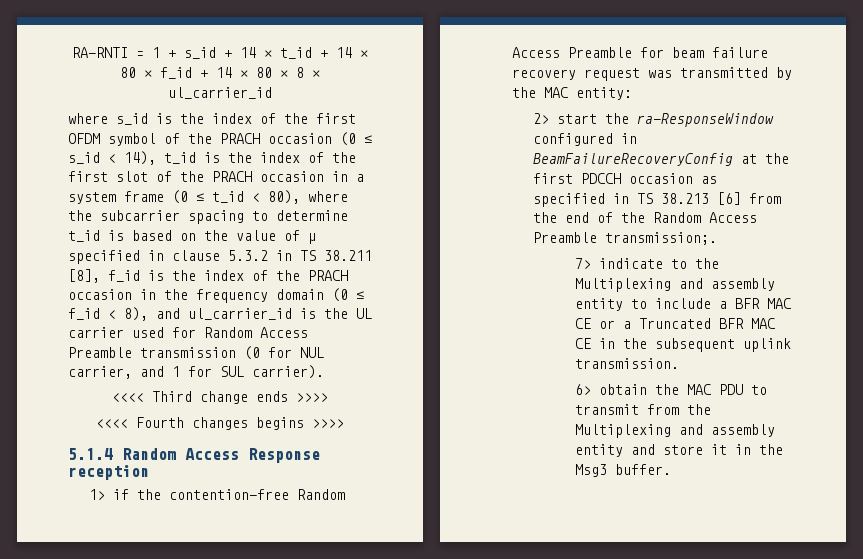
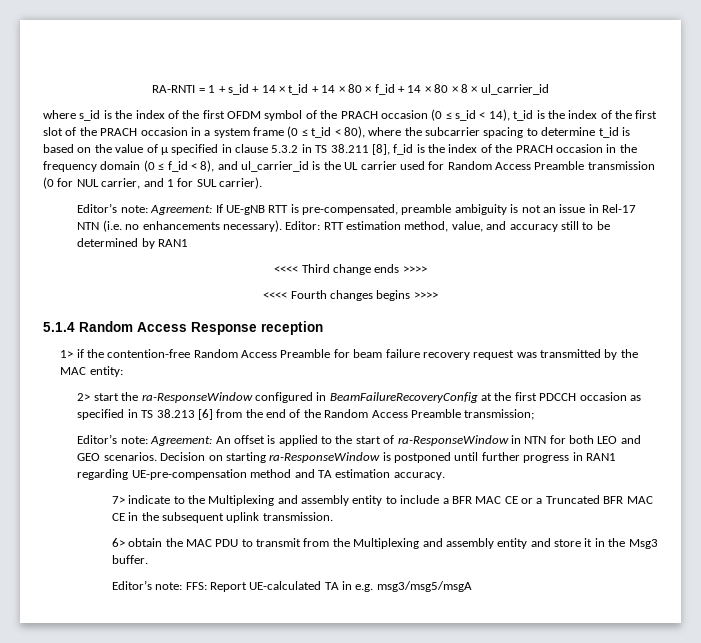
(324, 372) none -> [77,203,637,215] [77,220,610,232] [77,238,189,249] // Editor’s note: Agreement: If UE-gNB RTT is pre-compensated, preamble ambiguity is not an issue in Rel-17 NTN (i.e. no enhancements necessary). Editor: RTT estimation method, value, and accuracy still to be determined by RAN1
[605,232,718,245] transmission;. -> [464,409,535,420] [77,434,641,446] [77,452,616,463] [77,469,445,480] transmission; // Editor’s note: Agreement: An offset is applied to the start of ra-ResponseWindow in NTN for both LEO and GEO scenarios. Decision on starting ra-ResponseWindow is postponed until further progress in RAN1 regarding UE-pre-compensation method and TA estimation accuracy.
(672, 469) none -> [111,580,472,592] // Editor’s note: FFS: Report UE-calculated TA in e.g. msg3/msg5/msgA

